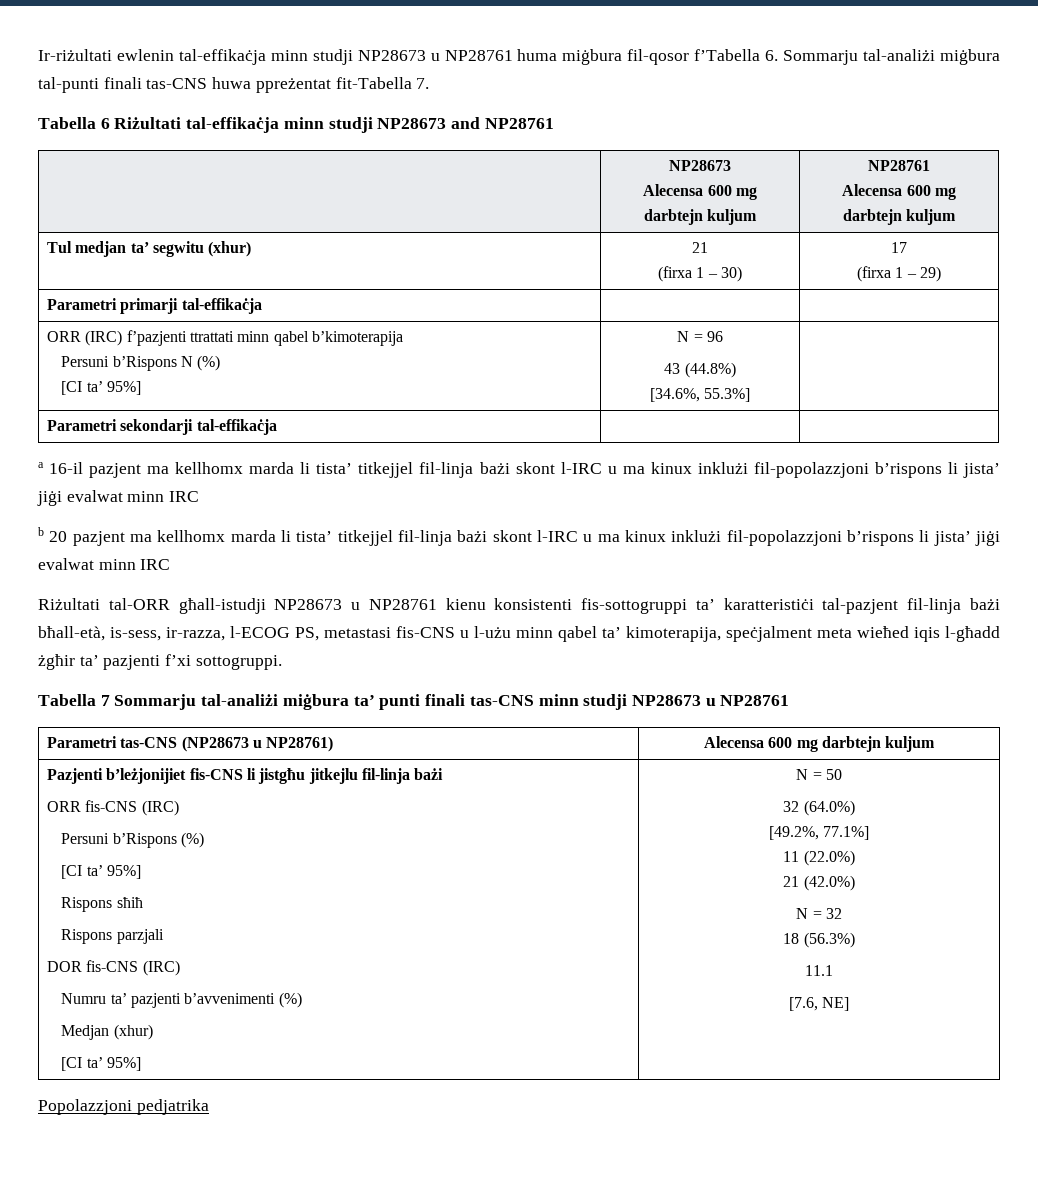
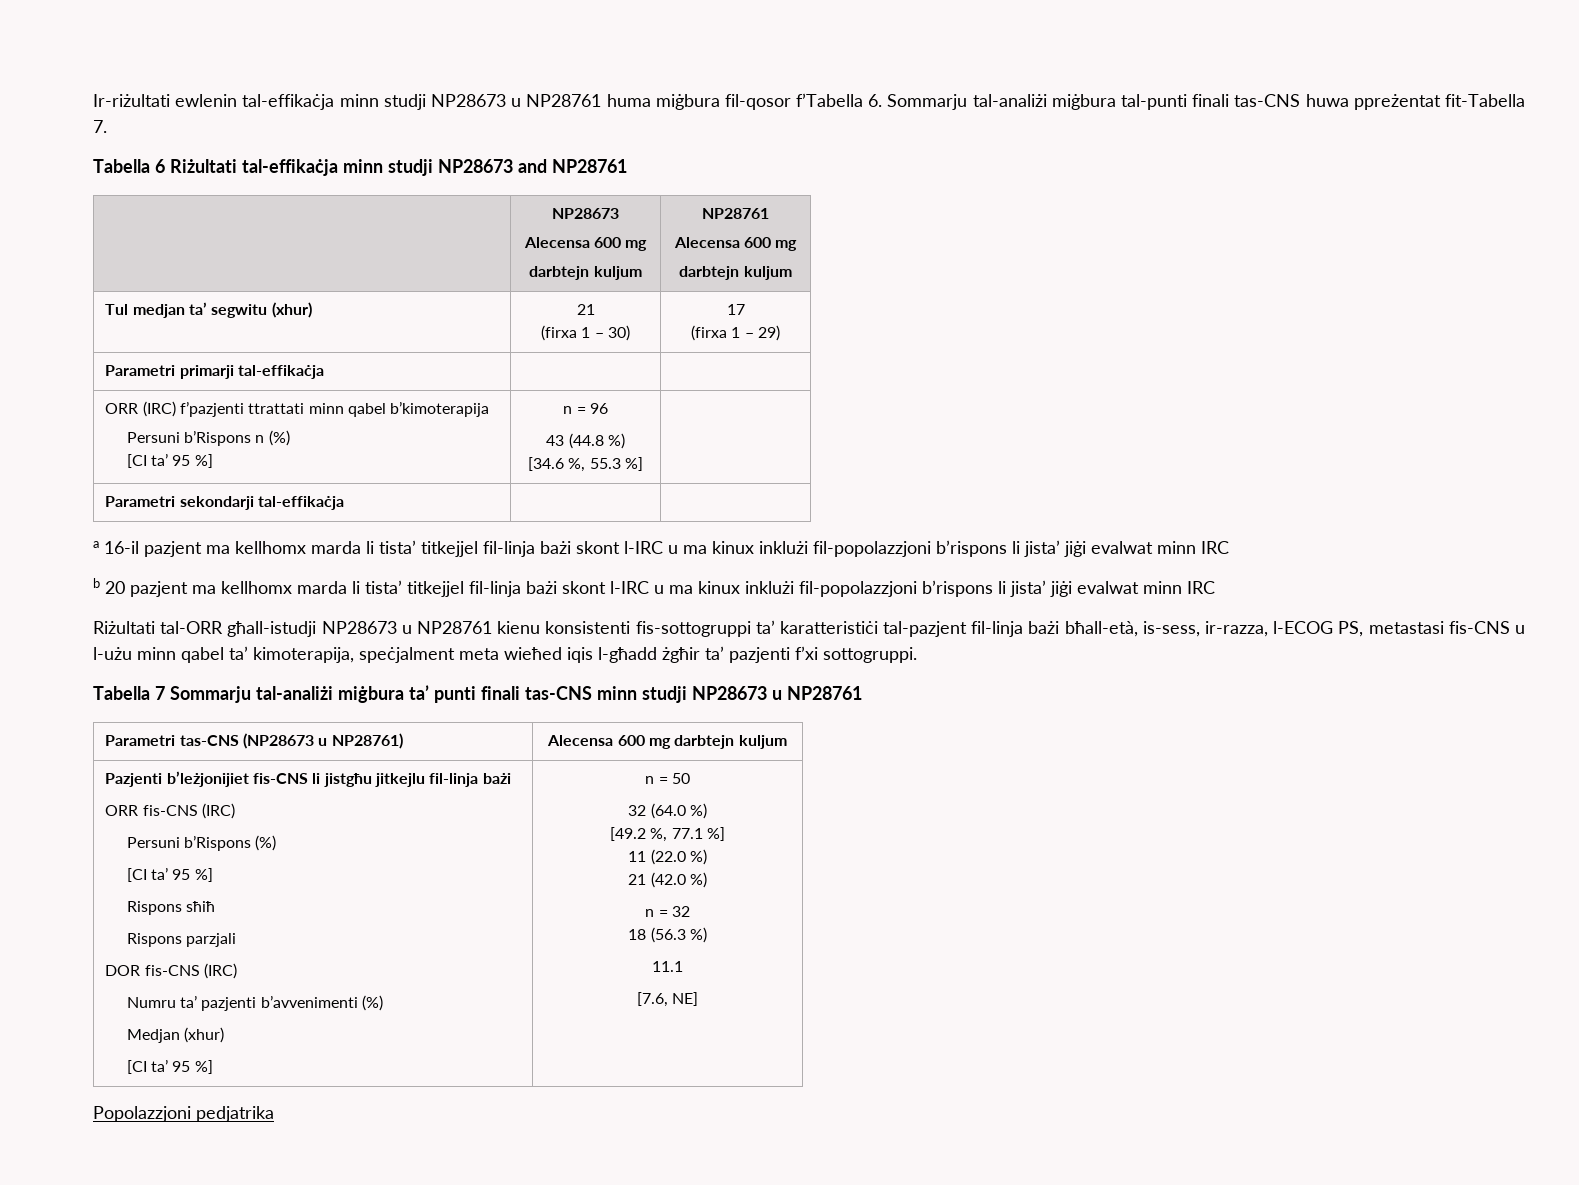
[181,355,221,371] [61,381,142,395] [677,331,690,342] N (%) // [CI ta’ 95%] | N -> [255,430,290,446] [126,453,213,468] [563,406,573,414] n (%) // [CI ta’ 95 %] | n
[684,362,736,378] [649,388,751,402] (44.8%) // [34.6%, 55.3%] -> [568,433,625,449] [528,457,643,472] (44.8 %) // [34.6 %, 55.3 %]
[107,865,142,879] 95%] -> [172,868,213,882] 95 %]
[107,1057,142,1071] [796,769,809,780] 95%] | N -> [172,1060,213,1074] [645,776,655,784] 95 %] | n
[803,800,855,816] [768,826,870,840] (64.0%) // [49.2%, 77.1%] -> [650,803,707,819] [610,827,725,842] (64.0 %) // [49.2 %, 77.1 %]
[803,850,855,866] [783,875,855,891] [796,908,809,919] (22.0%) // 21 (42.0%) // N -> [650,849,707,865] [628,872,707,888] [645,909,655,917] (22.0 %) // 21 (42.0 %) // n
[803,932,855,948] (56.3%) -> [650,927,707,943] (56.3 %)

